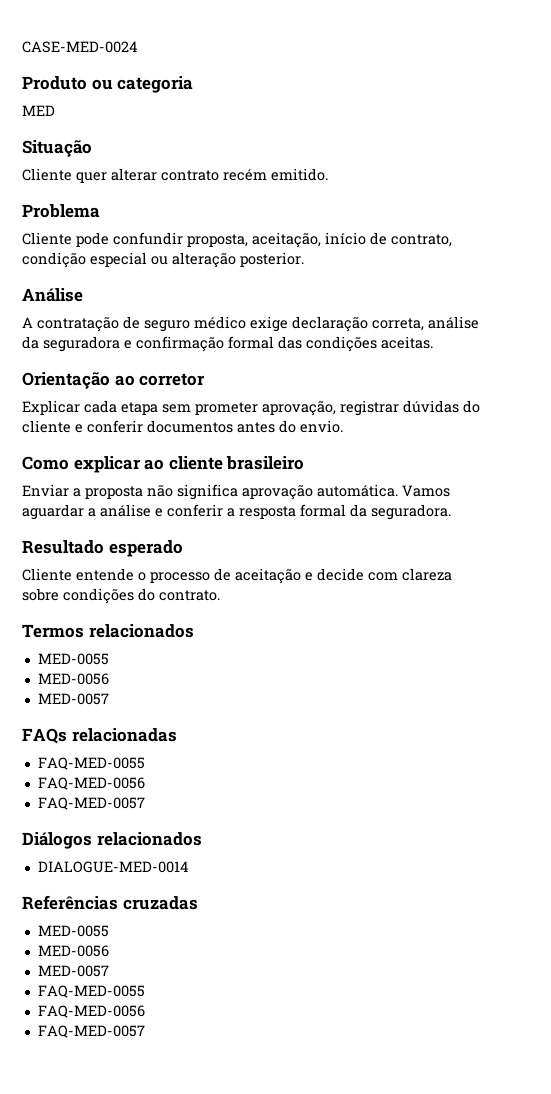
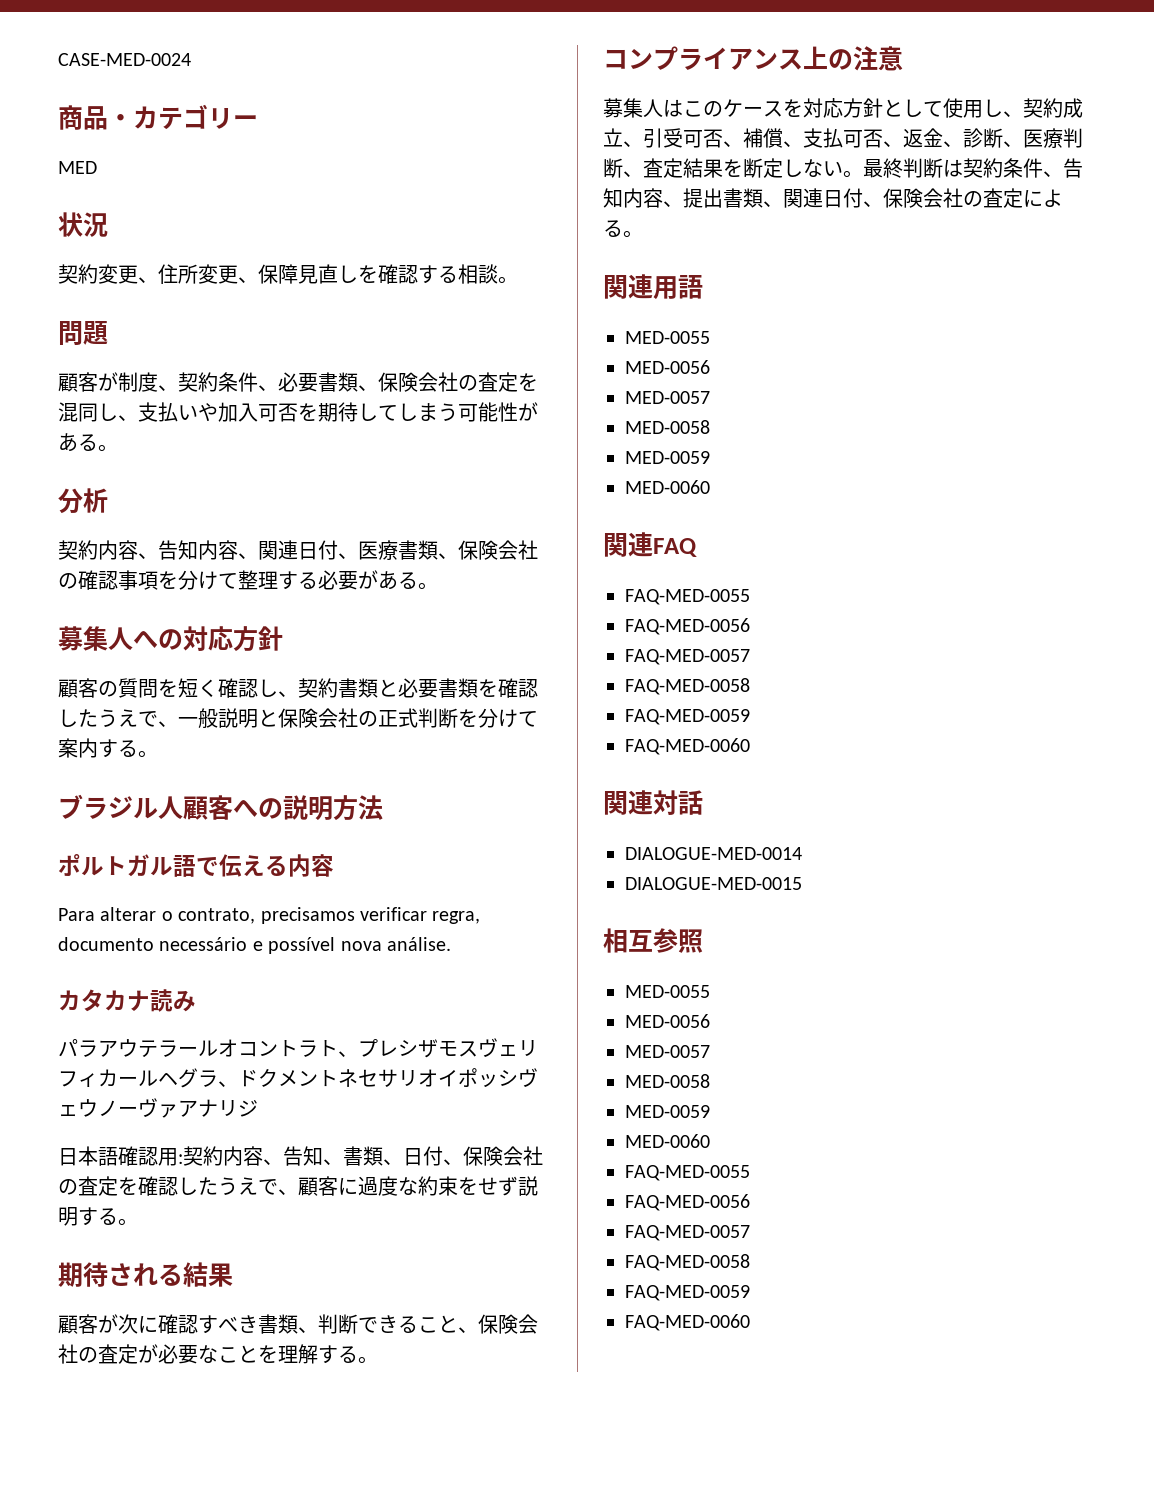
[22,76,194,93] [22,105,55,116] [22,140,92,157] [22,168,328,183] [22,204,100,218] [22,232,452,248] [22,252,304,268] [22,288,83,302] [22,316,479,332] [22,336,433,352] [22,372,206,389] [22,400,480,416] [22,420,343,433] [22,456,305,473] [22,484,450,500] [22,504,451,520] [22,540,183,557] [22,568,452,584] [22,588,220,604] [22,624,194,638] [37,653,109,665] [37,673,109,685] [37,693,109,705] [22,728,177,744] [37,757,145,770] [37,777,145,790] [37,797,145,810] [22,832,202,849] [37,861,188,873] [22,895,198,910] [37,925,109,937] [37,945,109,957] [37,965,109,977] [37,985,145,998] [37,1005,145,1018] [37,1025,145,1038] Produto ou categoria // MED // Situação // Cliente quer alterar contrato recém emitido. // Problema // Cliente pode confundir proposta, aceitação, início de contrato, condição especial ou alteração posterior. // Análise // A contratação de seguro médico exige declaração correta, análise da seguradora e confirmação formal das condições aceitas. // Orientação ao corretor // Explicar cada etapa sem prometer aprovação, registrar dúvidas do cliente e conferir documentos antes do envio. // Como explicar ao cliente brasileiro // Enviar a proposta não significa aprovação automática. Vamos aguardar a análise e conferir a resposta formal da seguradora. // Resultado esperado // Cliente entende o processo de aceitação e decide com clareza sobre condições do contrato. // Termos relacionados // MED-0055 // MED-0056 // MED-0057 // FAQs relacionadas // FAQ-MED-0055 // FAQ-MED-0056 // FAQ-MED-0057 // Diálogos relacionados // DIALOGUE-MED-0014 // Referências cruzadas // MED-0055 // MED-0056 // MED-0057 // FAQ-MED-0055 // FAQ-MED-0056 // FAQ-MED-0057 -> [58,104,258,130] [58,161,97,174] [58,212,108,237] [58,264,518,284] [58,321,108,345] [58,372,538,392] [58,402,538,422] [58,433,118,452] [58,488,108,514] [58,540,538,560] [58,570,438,590] [58,626,283,652] [58,678,538,698] [58,708,538,728] [58,738,158,758] [58,794,383,821] [58,854,334,877] [58,907,481,924] [58,937,451,954] [58,989,196,1012] [58,1038,538,1058] [58,1068,538,1088] [58,1098,258,1118] [58,1146,543,1166] [58,1176,538,1196] [58,1207,138,1226] [58,1262,233,1287] [58,1314,538,1334] [58,1344,378,1364] [603,46,903,71] [603,98,1083,118] [603,128,1083,148] [603,158,1083,178] [603,188,1063,208] [603,220,643,238] [603,274,703,300] [625,331,710,344] [625,360,710,374] [625,391,710,404] [625,420,710,434] [625,451,710,464] [625,480,710,494] [603,532,697,557] [625,589,750,605] [625,618,750,635] [625,649,750,665] [625,678,750,695] [625,709,750,725] [625,738,750,755] [603,790,703,815] [625,847,802,860] [625,877,802,890] [603,928,703,953] [625,985,710,998] [625,1014,710,1028] [625,1045,710,1058] [625,1074,710,1088] [625,1105,710,1118] [625,1134,710,1148] [625,1165,750,1181] [625,1194,750,1211] [625,1225,750,1241] [625,1254,750,1271] [625,1285,750,1301] [625,1314,750,1331] 商品・カテゴリー // MED // 状況 // 契約変更、住所変更、保障見直しを確認する相談。 // 問題 // 顧客が制度、契約条件、必要書類、保険会社の査定を混同し、支払いや加入可否を期待してしまう可能性がある。 // 分析 // 契約内容、告知内容、関連日付、医療書類、保険会社の確認事項を分けて整理する必要がある。 // 募集人への対応方針 // 顧客の質問を短く確認し、契約書類と必要書類を確認したうえで、一般説明と保険会社の正式判断を分けて案内する。 // ブラジル人顧客への説明方法 // ポルトガル語で伝える内容 // Para alterar o contrato, precisamos verificar regra, documento necessário e possível nova análise. // カタカナ読み // パラアウテラールオコントラト、プレシザモスヴェリフィカールヘグラ、ドクメントネセサリオイポッシヴェウノーヴァアナリジ // 日本語確認用:契約内容、告知、書類、日付、保険会社の査定を確認したうえで、顧客に過度な約束をせず説明する。 // 期待される結果 // 顧客が次に確認すべき書類、判断できること、保険会社の査定が必要なことを理解する。 // コンプライアンス上の注意 // 募集人はこのケースを対応方針として使用し、契約成立、引受可否、補償、支払可否、返金、診断、医療判断、査定結果を断定しない。最終判断は契約条件、告知内容、提出書類、関連日付、保険会社の査定による。 // 関連用語 // MED-0055 // MED-0056 // MED-0057 // MED-0058 // MED-0059 // MED-0060 // 関連FAQ // FAQ-MED-0055 // FAQ-MED-0056 // FAQ-MED-0057 // FAQ-MED-0058 // FAQ-MED-0059 // FAQ-MED-0060 // 関連対話 // DIALOGUE-MED-0014 // DIALOGUE-MED-0015 // 相互参照 // MED-0055 // MED-0056 // MED-0057 // MED-0058 // MED-0059 // MED-0060 // FAQ-MED-0055 // FAQ-MED-0056 // FAQ-MED-0057 // FAQ-MED-0058 // FAQ-MED-0059 // FAQ-MED-0060

